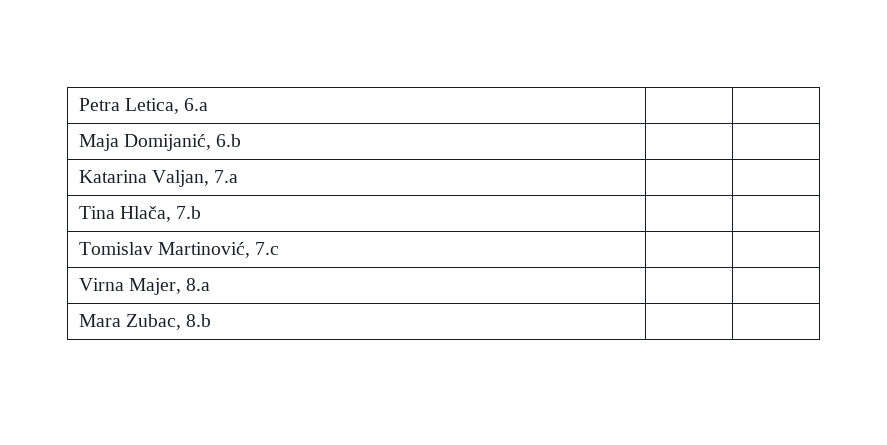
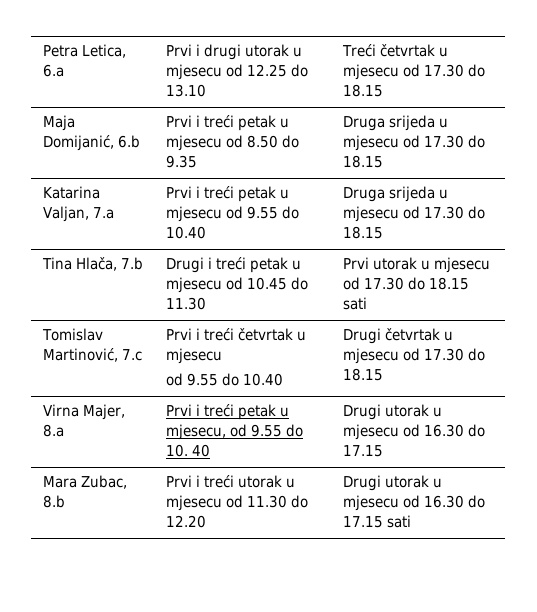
[78,134,242,151] [78,170,239,187] [78,206,202,222] [78,242,280,258] [78,278,211,295] [78,314,212,330] | // Maja Domijanić, 6.b | | // Katarina Valjan, 7.a | | // Tina Hlača, 7.b | | // Tomislav Martinović, 7.c | | // Virna Majer, 8.a | | // Mara Zubac, 8.b | | -> [165,44,302,60] [165,64,308,80] [165,84,206,97] [341,44,448,57] [342,64,485,80] [342,84,383,97] [42,115,75,131] [42,135,140,151] [165,115,289,131] [165,135,299,151] [165,155,197,168] [342,115,448,131] [342,135,485,151] [342,155,383,168] [42,186,100,199] [42,206,114,222] [165,186,289,202] [165,206,299,222] [165,226,206,239] [342,186,448,202] [342,206,485,222] [342,226,383,239] [41,257,143,271] [165,257,301,273] [165,277,308,293] [165,297,206,310] [342,257,490,273] [342,277,469,290] [342,297,367,310] [41,328,103,341] [42,348,142,362] [165,328,306,341] [165,348,222,364] [165,373,283,386] [342,328,453,344] [342,348,485,364] [342,368,383,381] [42,404,125,420] [42,424,64,437] [165,404,289,420] [165,424,303,440] [165,444,210,457] [342,404,442,420] [342,424,485,440] [342,445,383,457] [42,475,127,489] [42,495,65,508] [165,475,295,488] [165,495,308,511] [165,515,206,528] [342,475,442,491] [342,495,485,511] [342,515,411,528] Prvi i drugi utorak u mjesecu od 12.25 do 13.10 | Treći četvrtak u mjesecu od 17.30 do 18.15 // Maja Domijanić, 6.b | Prvi i treći petak u mjesecu od 8.50 do 9.35 | Druga srijeda u mjesecu od 17.30 do 18.15 // Katarina Valjan, 7.a | Prvi i treći petak u mjesecu od 9.55 do 10.40 | Druga srijeda u mjesecu od 17.30 do 18.15 // Tina Hlača, 7.b | Drugi i treći petak u mjesecu od 10.45 do 11.30 | Prvi utorak u mjesecu od 17.30 do 18.15 sati // Tomislav Martinović, 7.c | Prvi i treći četvrtak u mjesecu // od 9.55 do 10.40 | Drugi četvrtak u mjesecu od 17.30 do 18.15 // Virna Majer, 8.a | Prvi i treći petak u mjesecu, od 9.55 do 10. 40 | Drugi utorak u mjesecu od 16.30 do 17.15 // Mara Zubac, 8.b | Prvi i treći utorak u mjesecu od 11.30 do 12.20 | Drugi utorak u mjesecu od 16.30 do 17.15 sati

